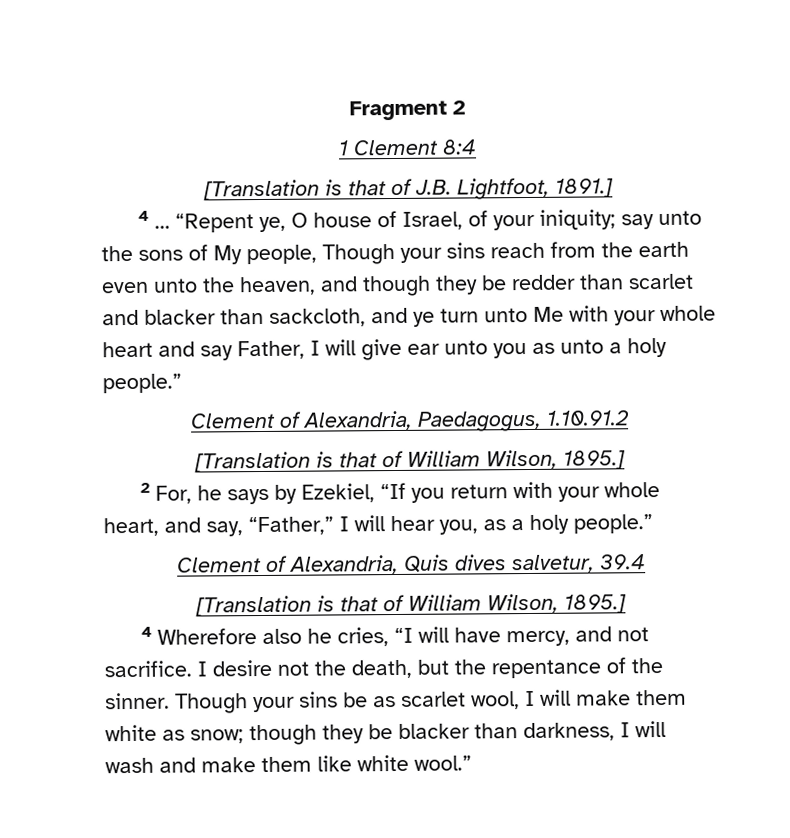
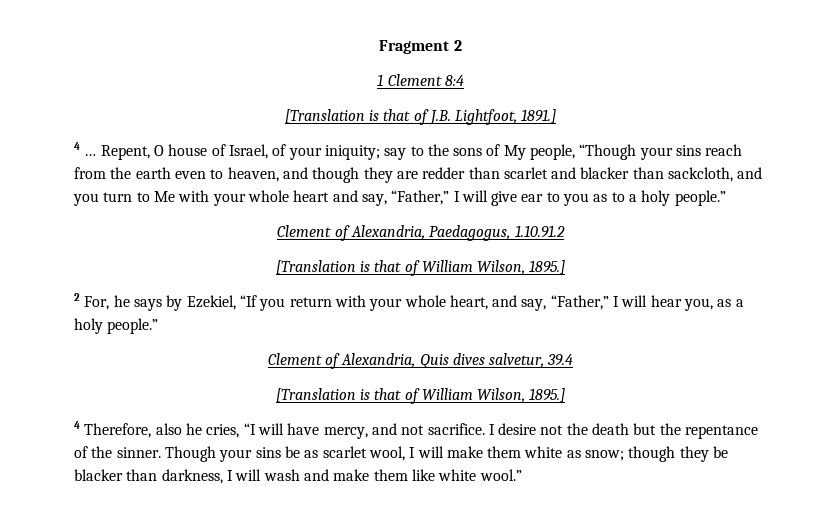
[174,213,286,233] “Repent ye, -> [100,145,150,160] Repent,
[657,210,702,226] unto -> [410,146,424,156] to
[322,243,395,265] Though -> [579,144,637,160] “Though
[153,277,235,293] unto the -> [210,169,224,179] to
[481,275,507,291] be -> [396,171,418,179] are
[413,308,528,327] ye turn unto -> [73,192,150,206] you turn to
[200,340,305,361] say Father, -> [361,190,450,206] say, “Father,”
[444,340,488,355] unto -> [546,192,560,202] to
[560,339,604,354] unto -> [611,192,625,202] to
[156,628,257,645] Wherefore -> [84,423,152,438] Therefore,
[351,659,412,679] death, -> [592,423,630,435] death

